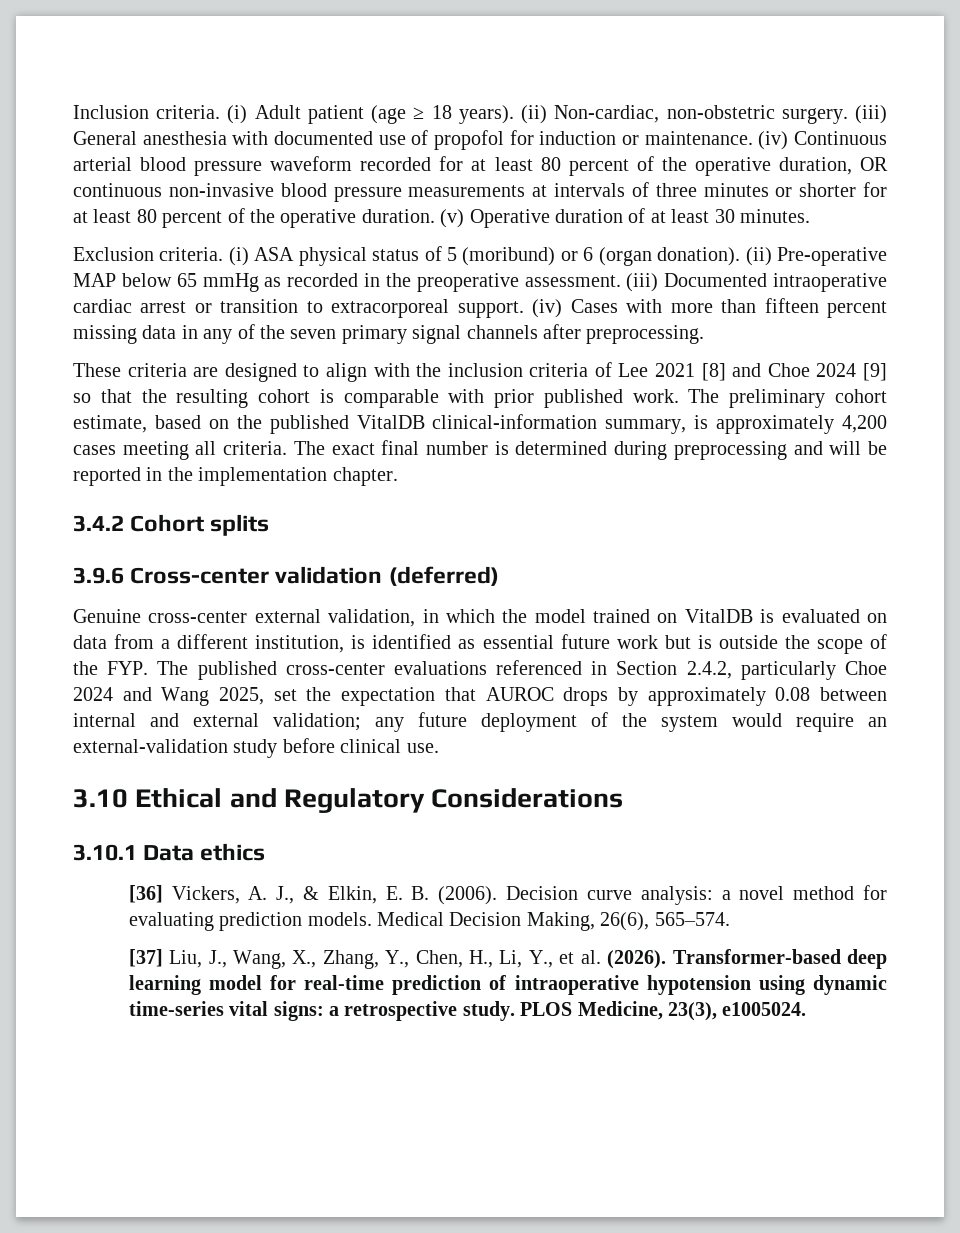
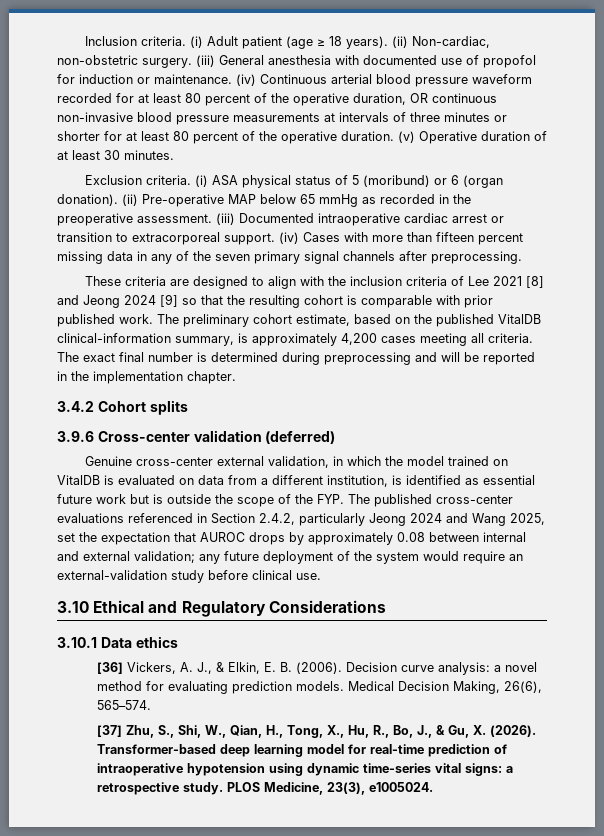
[767,363,810,377] Choe -> [83,295,120,308] Jeong
[844,661,887,675] Choe -> [369,513,406,526] Jeong
[169,950,601,969] Liu, J., Wang, X., Zhang, Y., Chen, H., Li, Y., et al. -> [126,725,487,738] Zhu, S., Shi, W., Qian, H., Tong, X., Hu, R., Bo, J., & Gu, X.

